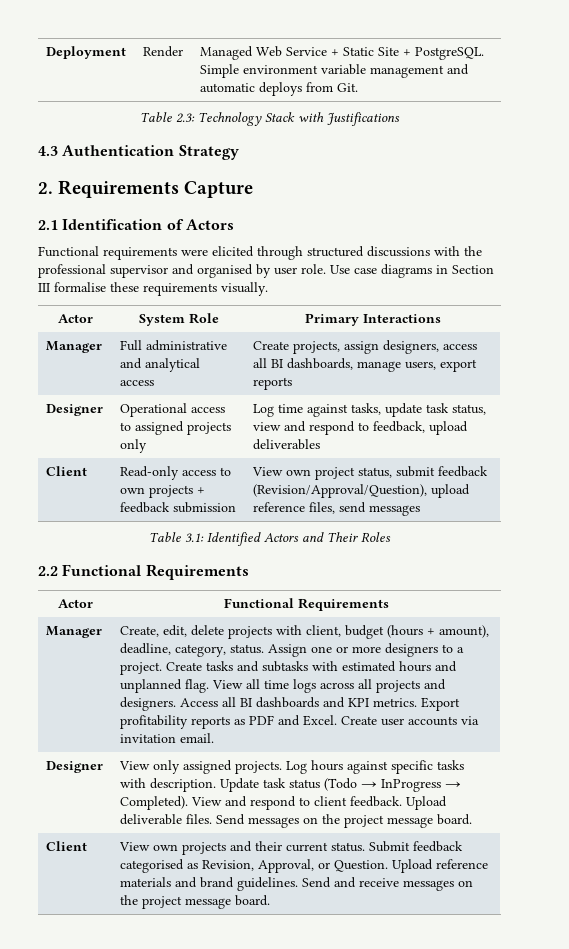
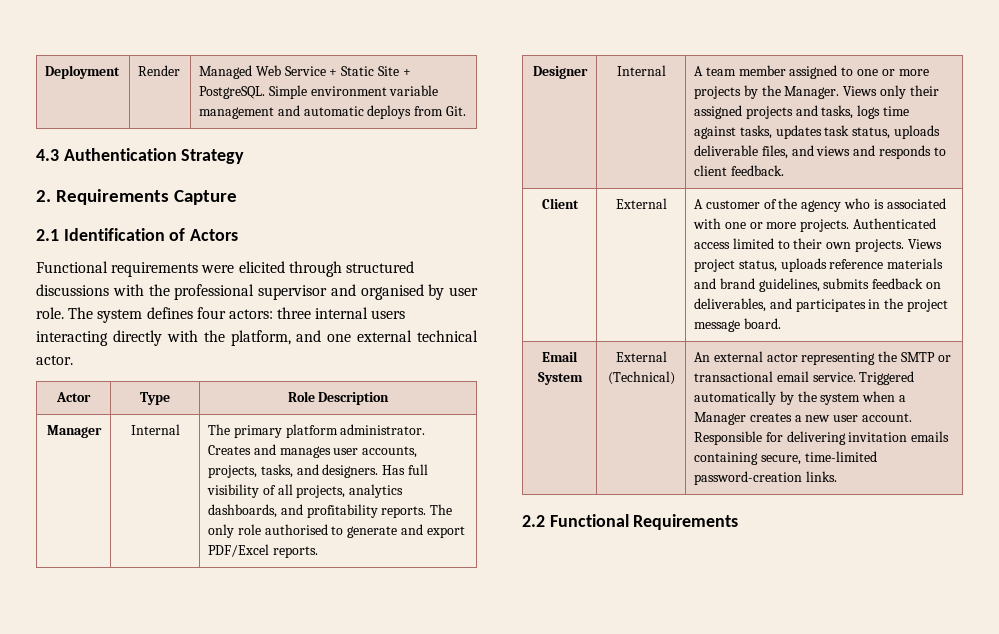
[140,112,400,126] // Table 2.3: Technology Stack with Justifications -> (466, 111) none
[330,264,494,278] [38,282,268,296] [58,314,93,323] [139,314,185,326] Use case diagrams in Section III formalise these requirements visually. // Actor | System -> [68,307,406,323] [36,330,478,346] [36,355,73,365] [56,392,91,402] [140,392,170,405] The system defines four actors: three internal users interacting directly with the platform, and one external technical actor. // Actor | Type |
[305,313,441,326] [46,341,103,353] [120,340,228,351] [120,358,201,372] [120,380,155,386] [253,340,478,354] [253,358,478,372] [253,377,293,390] [46,404,104,416] [120,403,226,417] [120,421,232,435] [120,439,148,453] [253,404,275,417] | Primary Interactions // Manager | Full administrative and analytical access | Create projects, assign designers, access all BI dashboards, manage users, export reports // Designer | Operational access to assigned projects only | Log -> [318,392,390,405] [46,425,102,438] [130,424,180,435] [208,424,426,438] [208,444,418,458] [208,464,428,478] [207,484,404,498] [208,504,453,518] [208,524,465,538] [208,544,318,558] [532,66,588,79] [616,65,666,76] [694,65,929,79] [694,85,939,99] [694,105,881,119] Description // Manager | Internal | The primary platform administrator. Creates and manages user accounts, projects, tasks, and designers. Has full visibility of all projects, analytics dashboards, and profitability reports. The only role authorised to generate and export PDF/Excel reports. // Designer | Internal | A team member assigned to one or more projects by the Manager. Views only their assigned projects and tasks, logs
[385,403,423,417] update -> [775,125,822,139] updates
[253,421,469,435] [253,439,321,450] [46,466,88,476] [120,466,232,480] [120,485,206,498] [120,502,237,513] [252,466,489,480] [253,484,471,498] [253,502,421,516] [149,532,391,546] [38,564,249,580] [58,599,93,608] [224,598,389,611] [46,626,103,638] [120,625,490,639] [120,643,465,657] [120,661,458,675] [120,679,447,693] [120,697,461,711] [120,715,480,729] [120,733,215,743] [46,761,104,773] [119,760,465,774] [120,778,462,792] [120,796,448,810] [120,814,473,828] [46,841,88,851] [119,841,464,855] [120,859,489,873] [120,877,474,891] [120,895,271,909] view and respond to feedback, upload deliverables // Client | Read-only access to own projects + feedback submission | View own project status, submit feedback (Revision/Approval/Question), upload reference files, send messages // Table 3.1: Identified Actors and Their Roles // 2.2 Functional Requirements // Actor | Functional Requirements // Manager | Create, edit, delete projects with client, budget (hours + amount), deadline, category, status. Assign one or more designers to a project. Create tasks and subtasks with estimated hours and unplanned flag. View all time logs across all projects and designers. Access all BI dashboards and KPI metrics. Export profitability reports as PDF and Excel. Create user accounts via invitation email. // Designer | View only assigned projects. Log hours against specific tasks with description. Update task status (Todo → InProgress → Completed). View and respond to client feedback. Upload deliverable files. Send messages on the project message board. // Client | View own projects and their current status. Submit feedback categorised as Revision, Approval, or Question. Upload reference materials and brand guidelines. Send and receive messages on the project message board. -> [893,125,940,139] [694,145,946,159] [694,165,784,176] [541,198,579,209] [615,198,667,209] [694,198,946,212] [693,218,936,232] [694,238,942,252] [694,258,944,272] [694,278,941,292] [694,298,948,312] [694,318,781,332] [542,351,578,362] [537,372,583,385] [615,351,667,362] [607,371,675,385] [694,351,951,365] [694,371,915,385] [694,391,906,405] [694,412,912,425] [694,431,950,445] [694,451,877,465] [694,471,837,485] [522,514,739,530] uploads deliverable files, and views and responds to client feedback. // Client | External | A customer of the agency who is associated with one or more projects. Authenticated access limited to their own projects. Views project status, uploads reference materials and brand guidelines, submits feedback on deliverables, and participates in the project message board. // Email System | External (Technical) | An external actor representing the SMTP or transactional email service. Triggered automatically by the system when a Manager creates a new user account. Responsible for delivering invitation emails containing secure, time-limited password-creation links. // 2.2 Functional Requirements

